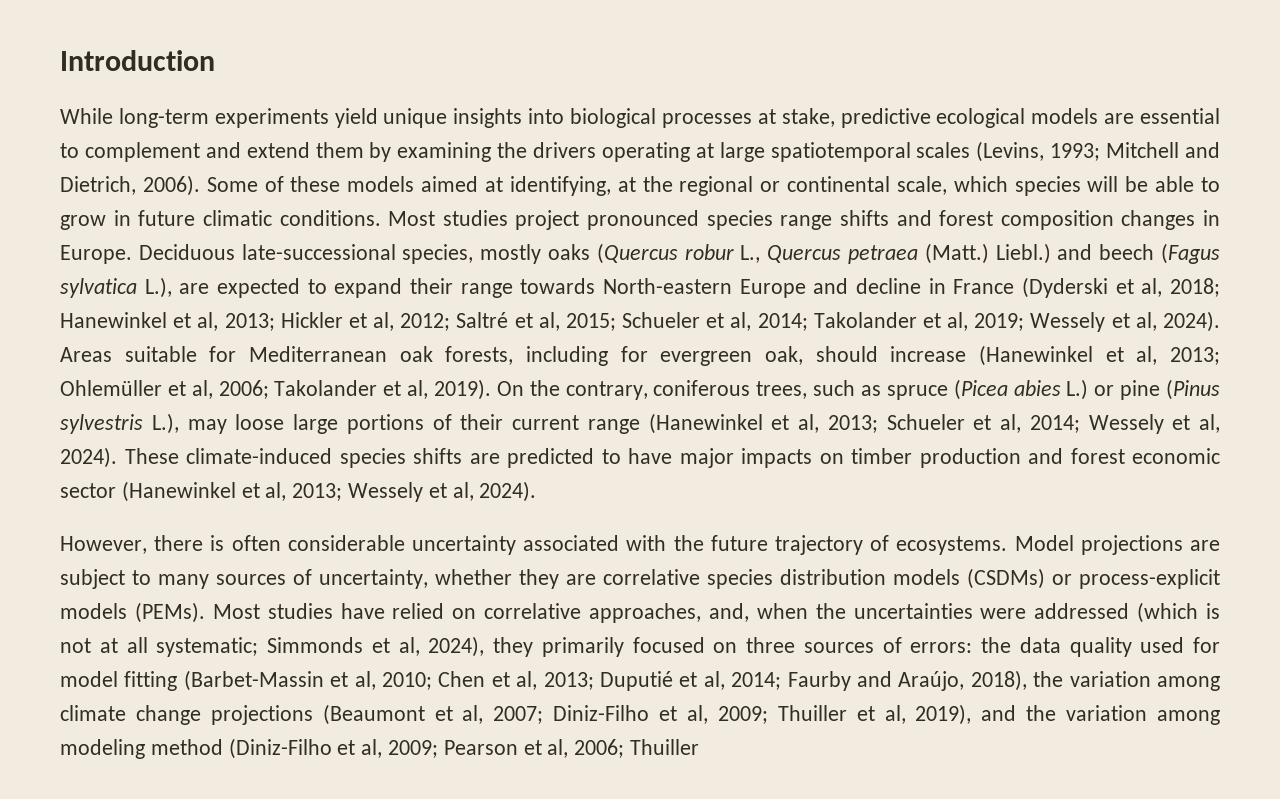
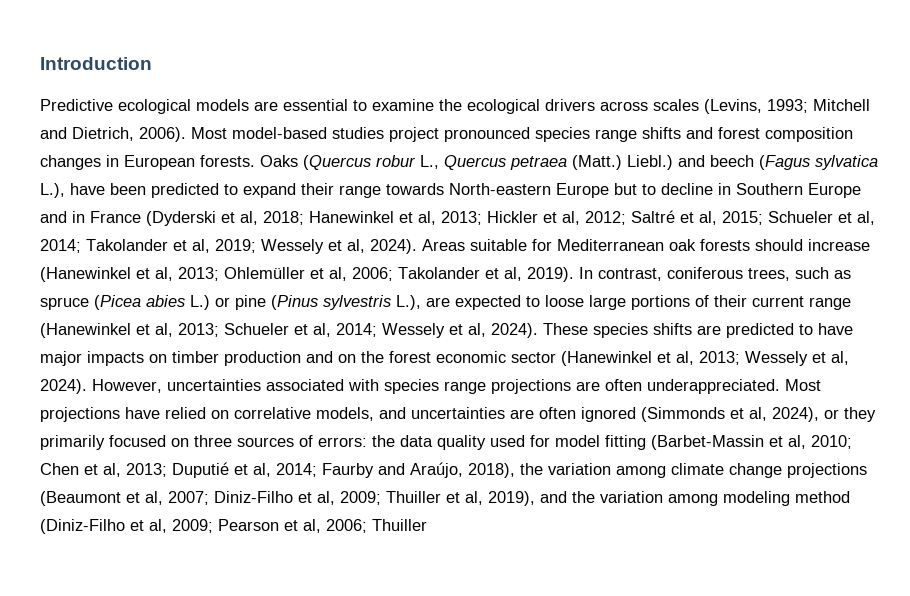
[60,108,931,128] While long-term experiments yield unique insights into biological processes at stake, predictive -> [40,99,113,111] Predictive
[84,142,911,162] complement and extend them by examining the drivers operating at large spatiotemporal -> [372,99,648,114] examine the ecological drivers across
[206,176,1220,196] [60,210,436,230] Some of these models aimed at identifying, at the regional or continental scale, which species will be able to grow in future climatic conditions. Most -> [191,127,327,139] Most model-based
[60,244,590,264] Europe. Deciduous late-successional species, mostly oaks -> [124,155,298,170] European forests. Oaks
[179,278,300,298] are expected -> [70,183,219,198] have been predicted
[813,278,921,294] and decline -> [614,183,861,198] [40,211,67,223] but to decline in Southern Europe and
[445,346,803,366] forests, including for evergreen oak, -> [700,239,750,251] forests
[496,380,648,400] On the contrary, -> [579,267,662,281] In contrast,
[187,419,227,434] may -> [426,295,540,310] are expected to
[186,448,332,464] climate-induced -> (588, 329) none
(1063, 456) none -> [338,351,384,363] on the
[60,535,1221,555] [60,568,1220,589] [60,602,1220,623] [60,637,363,657] // However, there is often considerable uncertainty associated with the future trajectory of ecosystems. Model projections are subject to many sources of uncertainty, whether they are correlative species distribution models (CSDMs) or process-explicit models (PEMs). Most studies have relied on correlative approaches, and, when the uncertainties were addressed (which is not at all systematic; Simmonds -> [92,379,821,394] [40,407,725,422] However, uncertainties associated with species range projections are often underappreciated. Most projections have relied on correlative models, and uncertainties are often ignored (Simmonds
(485, 646) none -> [824,409,839,419] or

